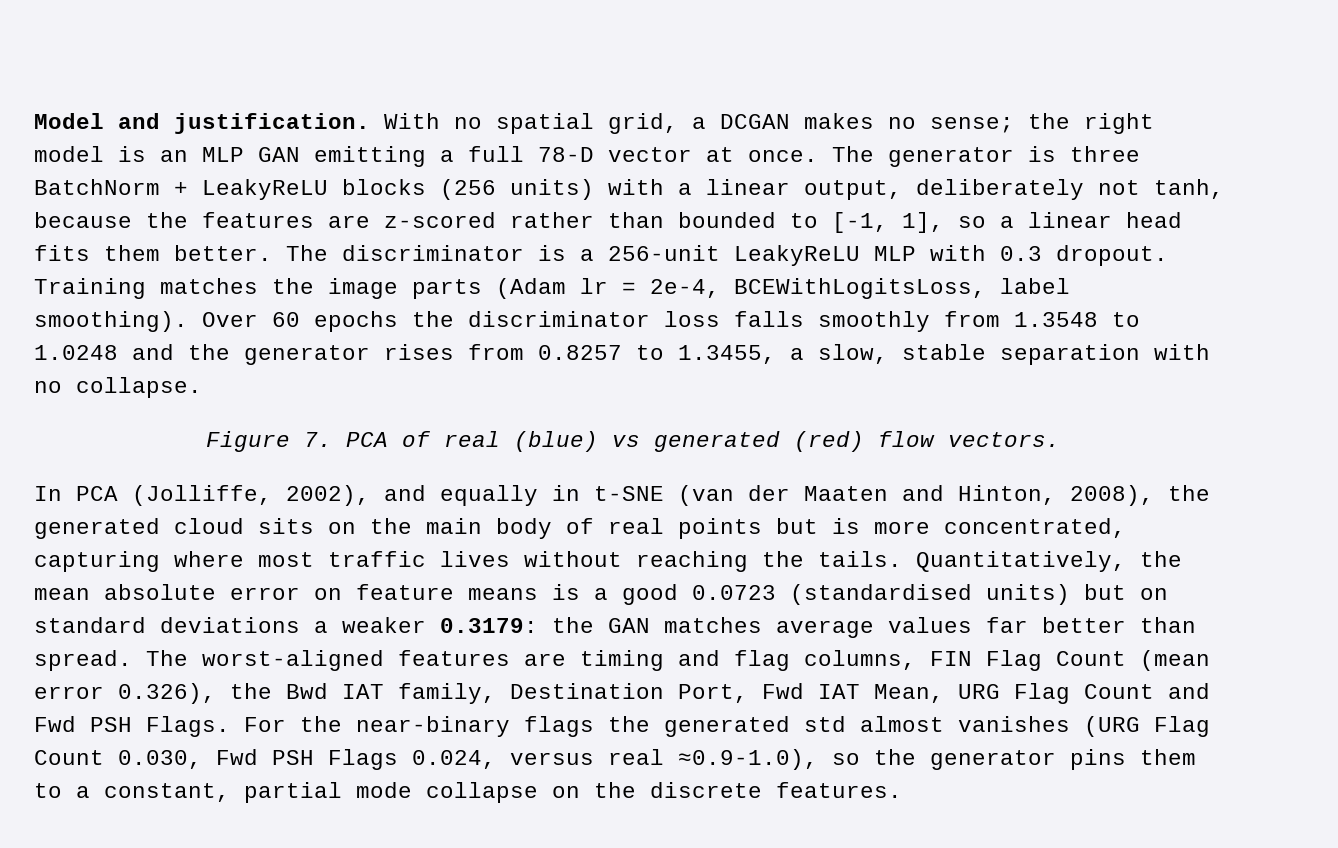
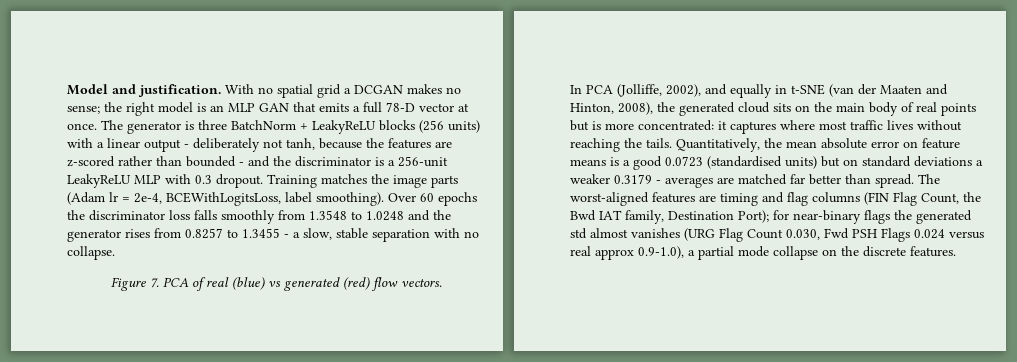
[608,113,678,134] grid, -> [317,84,341,98] grid
[314,146,426,167] emitting -> [293,102,349,112] that emits
[804,180,902,200] output, -> [144,139,189,152] output -
[790,212,1182,233] [34,245,328,261] to [-1, 1], so a linear head fits them better. The -> [239,156,291,167] - and the
[678,345,776,364] 1.3455, -> [242,228,289,238] 1.3455 -
[944,518,1126,538] [34,551,160,572] concentrated, capturing -> [638,120,776,134] concentrated: it captures
[440,617,972,638] 0.3179: the GAN matches average values -> [614,174,787,188] 0.3179 - averages are matched
[804,650,1210,671] [34,683,216,704] columns, FIN Flag Count (mean error 0.326), -> [812,192,959,206] columns (FIN Flag Count,
[678,683,1210,704] [34,716,342,737] Port, Fwd IAT Mean, URG Flag Count and Fwd PSH Flags. For the -> [738,210,789,223] Port); for
[412,750,496,769] 0.024, -> [914,229,945,239] 0.024
[678,749,1196,770] [34,783,230,802] ≈0.9-1.0), so the generator pins them to a constant, -> [595,246,695,260] approx 0.9-1.0), a

